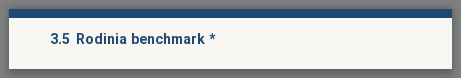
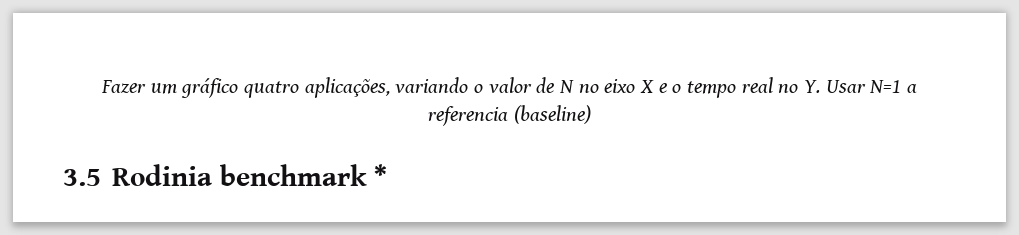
(50, 38) none -> [100,77,918,98] [428,105,591,126] Fazer um gráfico quatro aplicações, variando o valor de N no eixo X e o tempo real no Y. Usar N=1 a referencia (baseline) //

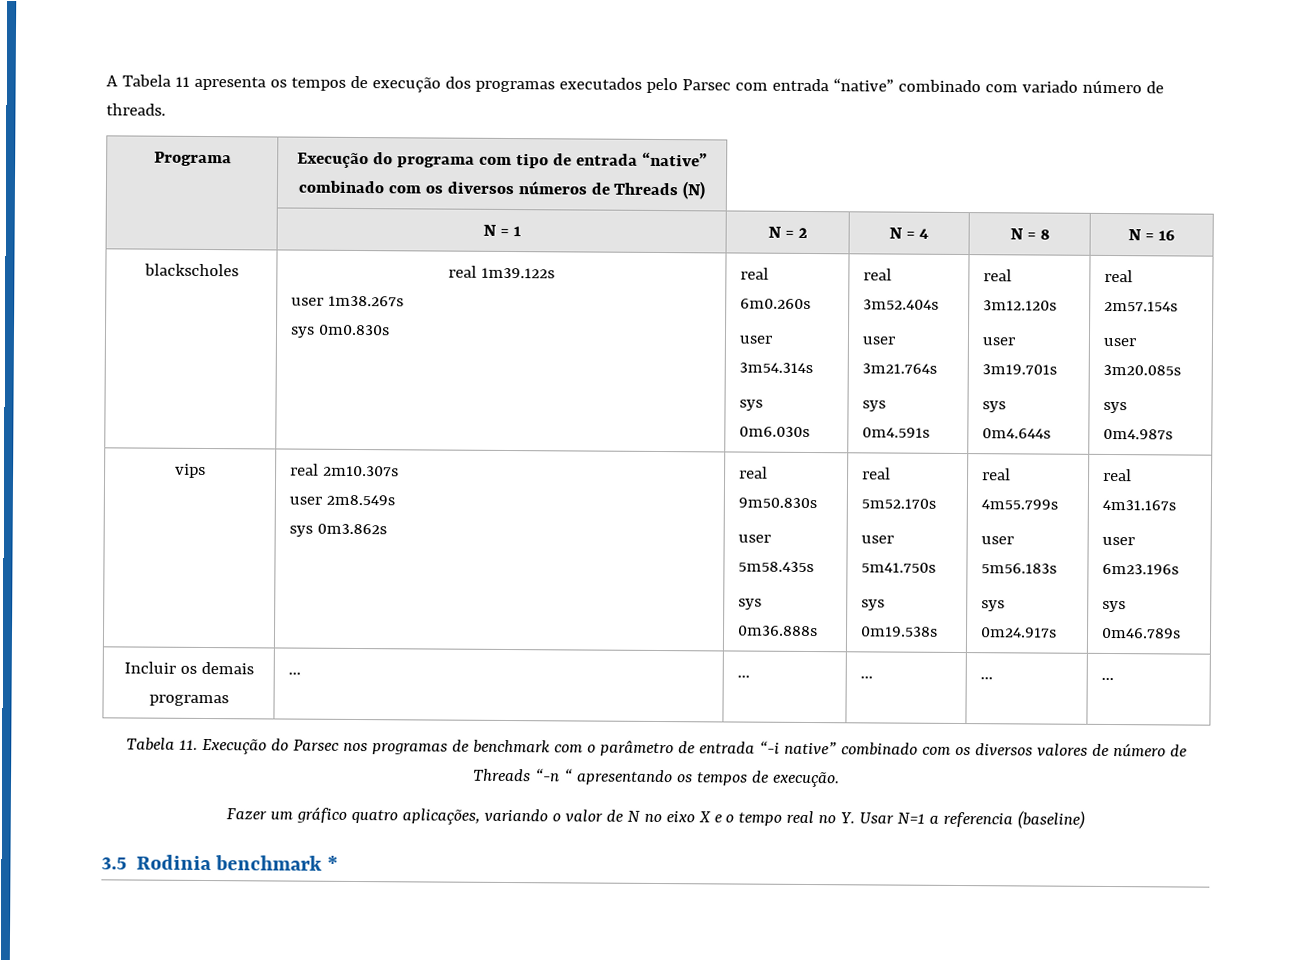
(100, 86) none -> [106,74,1164,94] [106,103,166,116] [153,151,232,167] [297,151,708,169] [297,180,707,200] [482,224,521,237] [767,226,808,238] [889,227,929,239] [1009,228,1050,240] [1128,229,1175,241] [143,263,239,277] [448,265,555,279] [290,295,404,307] [289,324,390,338] [739,267,769,280] [739,298,811,310] [738,335,772,344] [738,362,813,374] [738,399,763,411] [738,426,810,438] [862,268,892,281] [862,299,939,310] [861,336,895,345] [861,363,937,374] [861,400,886,412] [861,427,930,438] [982,269,1012,282] [982,300,1057,311] [981,337,1015,346] [981,364,1057,375] [981,401,1006,413] [981,428,1051,439] [1103,269,1133,283] [1103,300,1178,312] [1102,337,1136,347] [1102,364,1181,376] [1102,401,1127,414] [1102,428,1173,440] [175,463,206,478] [289,463,399,477] [288,494,395,506] [288,523,387,537] [738,466,768,479] [737,497,817,509] [737,534,771,543] [737,561,814,573] [737,598,762,610] [737,625,818,637] [861,467,891,480] [860,498,936,509] [860,535,894,544] [860,562,936,573] [860,599,885,611] [859,626,938,637] [981,468,1011,481] [980,499,1058,510] [980,536,1014,545] [980,563,1057,574] [980,600,1005,612] [979,627,1057,638] [1102,468,1132,482] [1101,499,1176,511] [1101,536,1135,546] [1101,563,1179,575] [1101,600,1126,613] [1100,627,1181,639] [123,661,254,675] [148,694,229,707] [287,672,301,675] [736,675,750,678] [859,676,873,679] [979,677,993,680] [1100,677,1114,681] [126,737,1187,757] [473,768,840,788] A Tabela 11 apresenta os tempos de execução dos programas executados pelo Parsec com entrada “native” combinado com variado número de threads. // Programa | Execução do programa com tipo de entrada “native” combinado com os diversos números de Threads (N) // | N = 1 | N = 2 | N = 4 | N = 8 | N = 16 // blackscholes | real 1m39.122s // user 1m38.267s // sys 0m0.830s | real 6m0.260s // user 3m54.314s // sys 0m6.030s | real 3m52.404s // user 3m21.764s // sys 0m4.591s | real 3m12.120s // user 3m19.701s // sys 0m4.644s | real 2m57.154s // user 3m20.085s // sys 0m4.987s // vips | real 2m10.307s // user 2m8.549s // sys 0m3.862s | real 9m50.830s // user 5m58.435s // sys 0m36.888s | real 5m52.170s // user 5m41.750s // sys 0m19.538s | real 4m55.799s // user 5m56.183s // sys 0m24.917s | real 4m31.167s // user 6m23.196s // sys 0m46.789s // Incluir os demais programas | ... | ... | … | … | … // Tabela 11. Execução do Parsec nos programas de benchmark com o parâmetro de entrada “-i native” combinado com os diversos valores de número de Threads “-n “ apresentando os tempos de execução. //

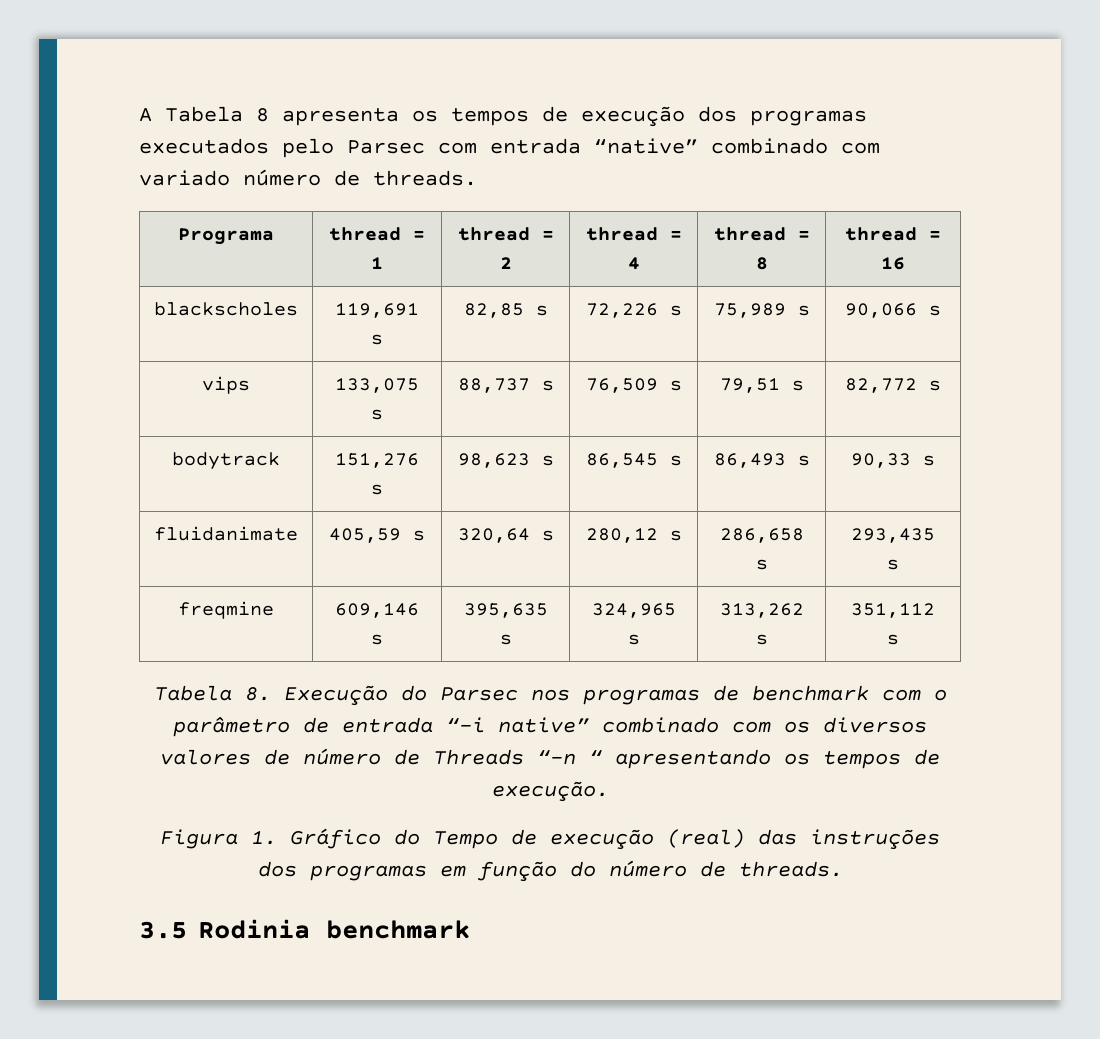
[174,76,190,87] 11 -> [256,108,269,122] 8
[297,151,708,169] [297,180,707,200] [482,224,497,236] Execução do programa com tipo de entrada “native” combinado com os diversos números de Threads (N) // | N -> [329,227,401,241] thread
[767,226,782,238] N -> [457,227,530,241] thread
[889,227,904,239] N -> [585,227,658,241] thread
[1009,228,1024,240] N -> [713,227,786,241] thread
[1128,229,1143,241] N -> [845,227,917,241] thread
[448,265,555,279] [290,295,404,307] [289,324,390,338] [739,267,769,280] [739,298,811,310] [738,335,772,344] [738,362,813,374] [738,399,763,411] [738,426,810,438] [862,268,892,281] [862,299,939,310] [861,336,895,345] [861,363,937,374] [861,400,886,412] [861,427,930,438] [982,269,1012,282] [982,300,1057,311] [981,337,1015,346] [981,364,1057,375] [981,401,1006,413] [981,428,1051,439] [1103,269,1133,283] [1103,300,1178,312] [1102,337,1136,347] [1102,364,1181,376] [1102,401,1127,414] [1102,428,1173,440] [175,463,206,478] [289,463,399,477] [288,494,395,506] [288,523,387,537] [738,466,768,479] [737,497,817,509] [737,534,771,543] [737,561,814,573] [737,598,762,610] [737,625,818,637] [861,467,891,480] [860,498,936,509] [860,535,894,544] [860,562,936,573] [860,599,885,611] [859,626,938,637] [981,468,1011,481] [980,499,1058,510] [980,536,1014,545] [980,563,1057,574] [980,600,1005,612] [979,627,1057,638] [1102,468,1132,482] [1101,499,1176,511] [1101,536,1135,546] [1101,563,1179,575] [1101,600,1126,613] [1100,627,1181,639] [123,661,254,675] [148,694,229,707] [287,672,301,675] [736,675,750,678] [859,676,873,679] [979,677,993,680] [1100,677,1114,681] [126,737,199,751] real 1m39.122s // user 1m38.267s // sys 0m0.830s | real 6m0.260s // user 3m54.314s // sys 0m6.030s | real 3m52.404s // user 3m21.764s // sys 0m4.591s | real 3m12.120s // user 3m19.701s // sys 0m4.644s | real 2m57.154s // user 3m20.085s // sys 0m4.987s // vips | real 2m10.307s // user 2m8.549s // sys 0m3.862s | real 9m50.830s // user 5m58.435s // sys 0m36.888s | real 5m52.170s // user 5m41.750s // sys 0m19.538s | real 4m55.799s // user 5m56.183s // sys 0m24.917s | real 4m31.167s // user 6m23.196s // sys 0m46.789s // Incluir os demais programas | ... | ... | … | … | … // Tabela 11. -> [335,303,419,318] [371,334,383,345] [463,303,548,318] [585,303,682,318] [713,303,810,318] [845,303,941,318] [202,376,250,394] [335,378,419,393] [371,409,383,420] [457,378,554,393] [585,378,682,393] [719,378,804,393] [845,378,941,393] [172,452,280,470] [335,453,419,468] [371,484,383,495] [457,453,554,468] [585,453,682,468] [713,453,810,468] [851,453,935,468] [154,526,298,541] [329,528,425,543] [457,528,554,543] [585,528,682,543] [719,528,804,543] [755,559,768,570] [851,528,935,543] [887,559,899,570] [178,601,274,619] [335,603,419,618] [371,634,383,645] [463,603,548,618] [499,634,512,645] [591,603,676,618] [627,634,640,645] [719,603,804,618] [755,634,768,645] [851,603,935,618] [887,634,899,645] [153,685,271,701] 119,691 s | 82,85 s | 72,226 s | 75,989 s | 90,066 s // vips | 133,075 s | 88,737 s | 76,509 s | 79,51 s | 82,772 s // bodytrack | 151,276 s | 98,623 s | 86,545 s | 86,493 s | 90,33 s // fluidanimate | 405,59 s | 320,64 s | 280,12 s | 286,658 s | 293,435 s // freqmine | 609,146 s | 395,635 s | 324,965 s | 313,262 s | 351,112 s // Tabela 8.
[225,806,1086,829] Fazer um gráfico quatro aplicações, variando o valor de N no eixo X e o tempo real no Y. Usar N=1 a referencia (baseline) -> [160,828,940,850] [257,860,843,882] Figura 1. Gráfico do Tempo de execução (real) das instruções dos programas em função do número de threads.
[326,855,338,871] * -> (470, 929) none

